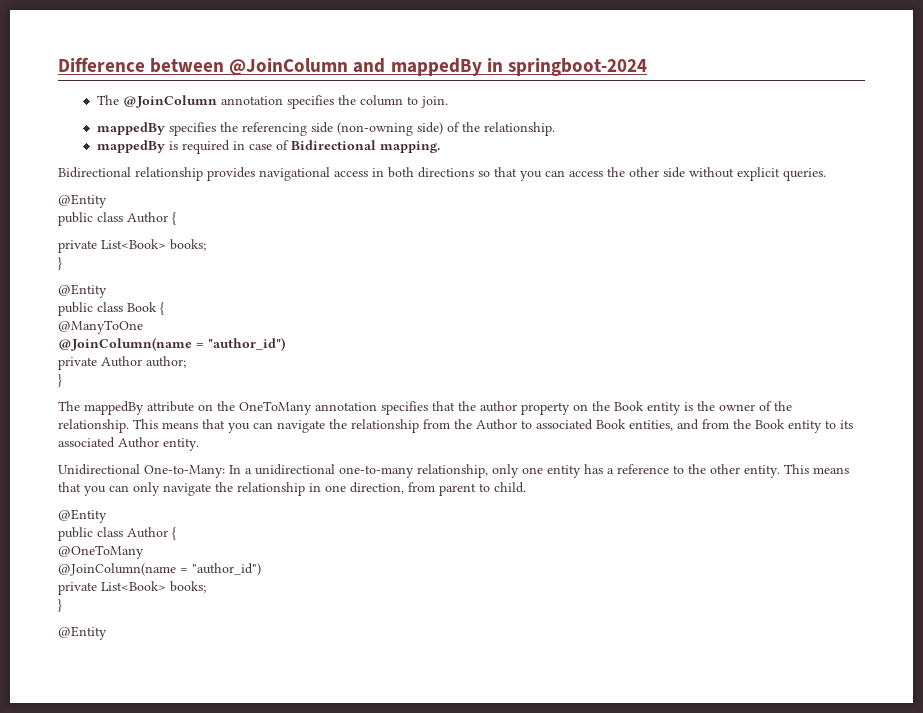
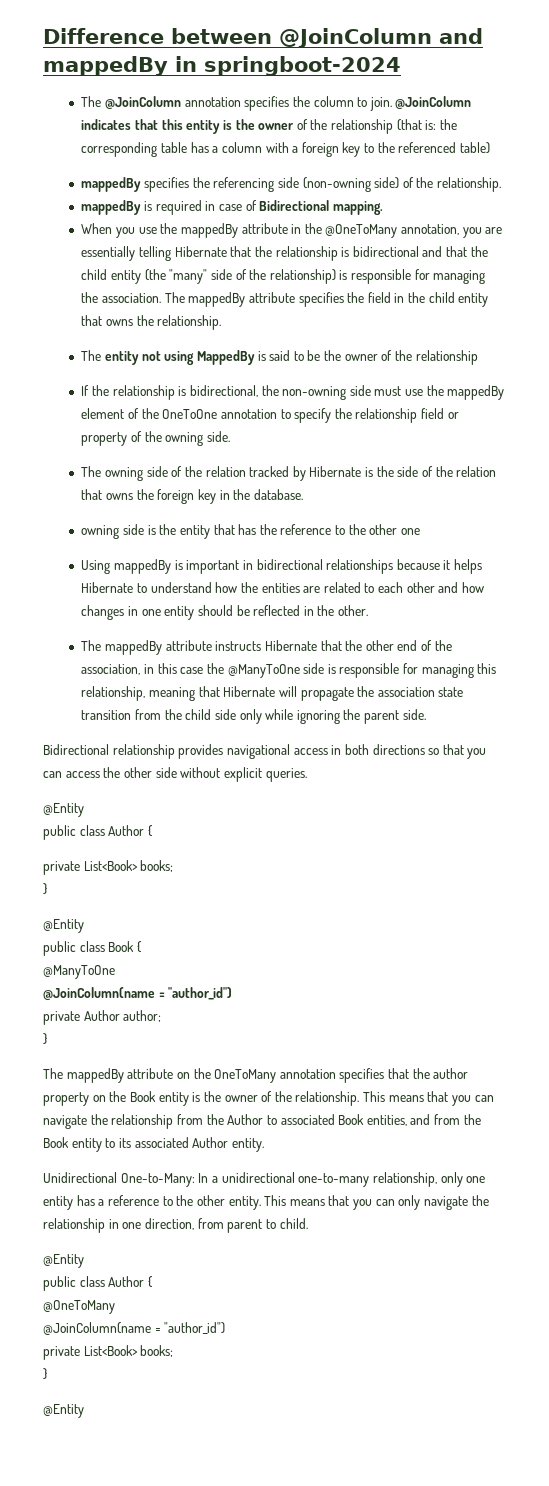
(449, 102) none -> [395,96,472,109] [81,119,458,134] [81,142,491,157] @JoinColumn indicates that this entity is the owner of the relationship (that is: the corresponding table has a column with a foreign key to the referenced table)
(441, 147) none -> [81,223,503,238] [81,246,488,261] [81,269,486,284] [81,292,489,307] [81,315,222,330] [81,350,478,365] [81,385,505,400] [81,408,459,423] [81,431,230,446] [81,466,497,481] [81,489,303,504] [81,524,421,539] [81,559,483,574] [81,582,485,593] [81,605,369,620] [81,640,452,655] [81,663,497,678] [81,686,464,701] [81,709,426,724] // When you use the mappedBy attribute in the @OneToMany annotation, you are essentially telling Hibernate that the relationship is bidirectional and that the child entity (the "many" side of the relationship) is responsible for managing the association. The mappedBy attribute specifies the field in the child entity that owns the relationship. // The entity not using MappedBy is said to be the owner of the relationship // If the relationship is bidirectional, the non-owning side must use the mappedBy element of the OneToOne annotation to specify the relationship field or property of the owning side. // The owning side of the relation tracked by Hibernate is the side of the relation that owns the foreign key in the database. // owning side is the entity that has the reference to the other one // Using mappedBy is important in bidirectional relationships because it helps Hibernate to understand how the entities are related to each other and how changes in one entity should be reflected in the other. // The mappedBy attribute instructs Hibernate that the other end of the association, in this case the @ManyToOne side is responsible for managing this relationship, meaning that Hibernate will propagate the association state transition from the child side only while ignoring the parent side.

